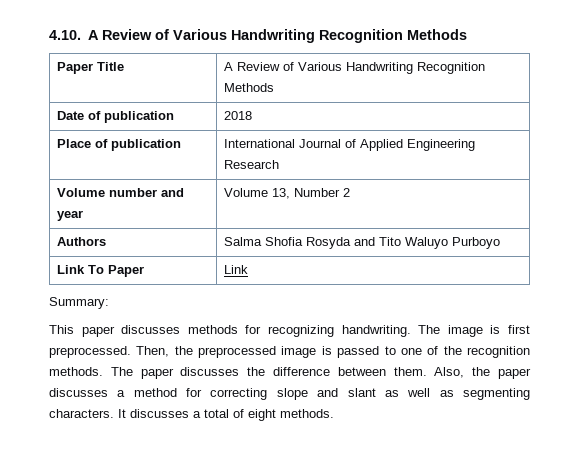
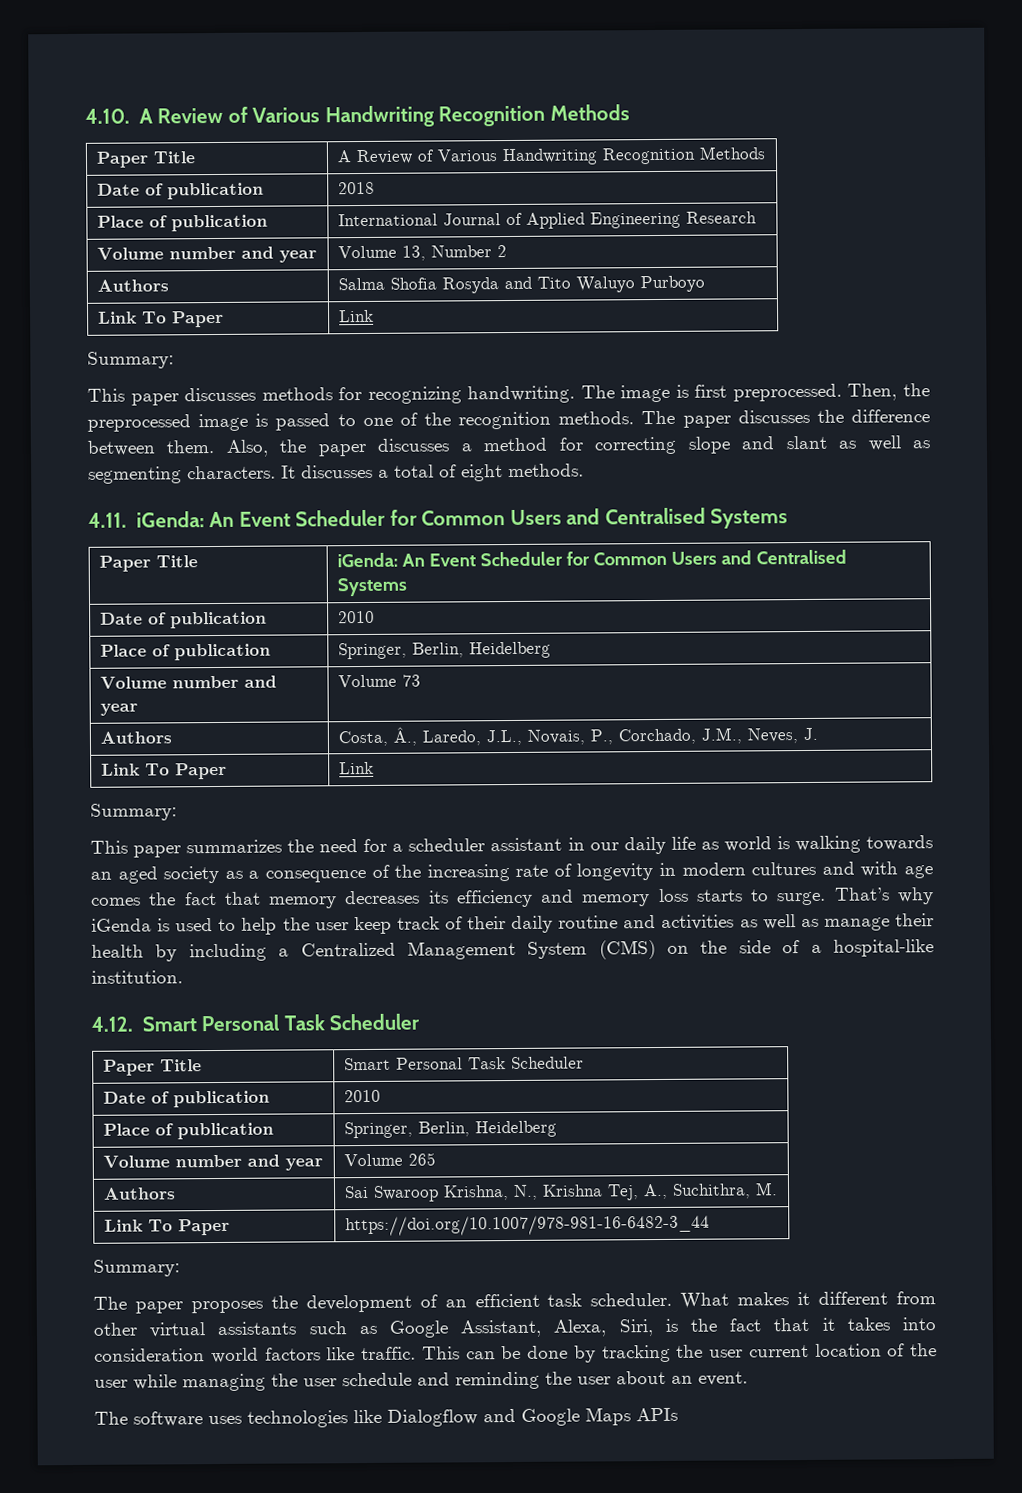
(334, 413) none -> [88,507,789,529] [98,555,198,572] [336,549,847,568] [336,577,407,597] [99,611,267,629] [337,610,375,624] [99,643,271,661] [337,641,551,660] [99,675,277,689] [99,703,138,716] [337,674,421,688] [99,731,172,744] [337,726,818,747] [100,762,227,780] [338,761,374,775] [90,803,177,821] [90,835,933,858] [90,861,934,884] [91,887,934,909] [91,913,934,935] [91,939,934,962] [91,970,183,984] [91,1013,421,1032] [102,1059,202,1076] [343,1056,584,1071] [102,1090,270,1108] [343,1089,381,1103] [102,1122,274,1140] [343,1120,557,1139] [102,1154,323,1171] [343,1152,436,1167] [102,1187,176,1200] [343,1182,778,1202] [103,1218,230,1236] [344,1214,710,1237] [93,1259,180,1277] [93,1291,937,1314] [93,1317,937,1338] [94,1343,937,1364] [94,1370,748,1392] [94,1407,678,1428] // 4.11. iGenda: An Event Scheduler for Common Users and Centralised Systems // Paper Title | iGenda: An Event Scheduler for Common Users and Centralised Systems // Date of publication | 2010 // Place of publication | Springer, Berlin, Heidelberg // Volume number and year | Volume 73 // Authors | Costa, Â., Laredo, J.L., Novais, P., Corchado, J.M., Neves, J. // Link To Paper | Link // Summary: // This paper summarizes the need for a scheduler assistant in our daily life as world is walking towards an aged society as a consequence of the increasing rate of longevity in modern cultures and with age comes the fact that memory decreases its efficiency and memory loss starts to surge. That’s why iGenda is used to help the user keep track of their daily routine and activities as well as manage their health by including a Centralized Management System (CMS) on the side of a hospital-like institution. // 4.12. Smart Personal Task Scheduler // Paper Title | Smart Personal Task Scheduler // Date of publication | 2010 // Place of publication | Springer, Berlin, Heidelberg // Volume number and year | Volume 265 // Authors | Sai Swaroop Krishna, N., Krishna Tej, A., Suchithra, M. // Link To Paper | https://doi.org/10.1007/978-981-16-6482-3_44 // Summary: // The paper proposes the development of an efficient task scheduler. What makes it different from other virtual assistants such as Google Assistant, Alexa, Siri, is the fact that it takes into consideration world factors like traffic. This can be done by tracking the user current location of the user while managing the user schedule and reminding the user about an event. // The software uses technologies like Dialogflow and Google Maps APIs

